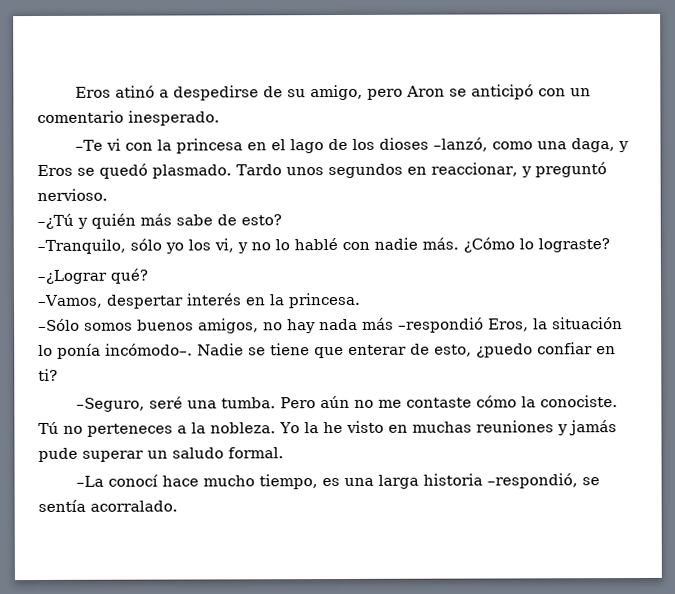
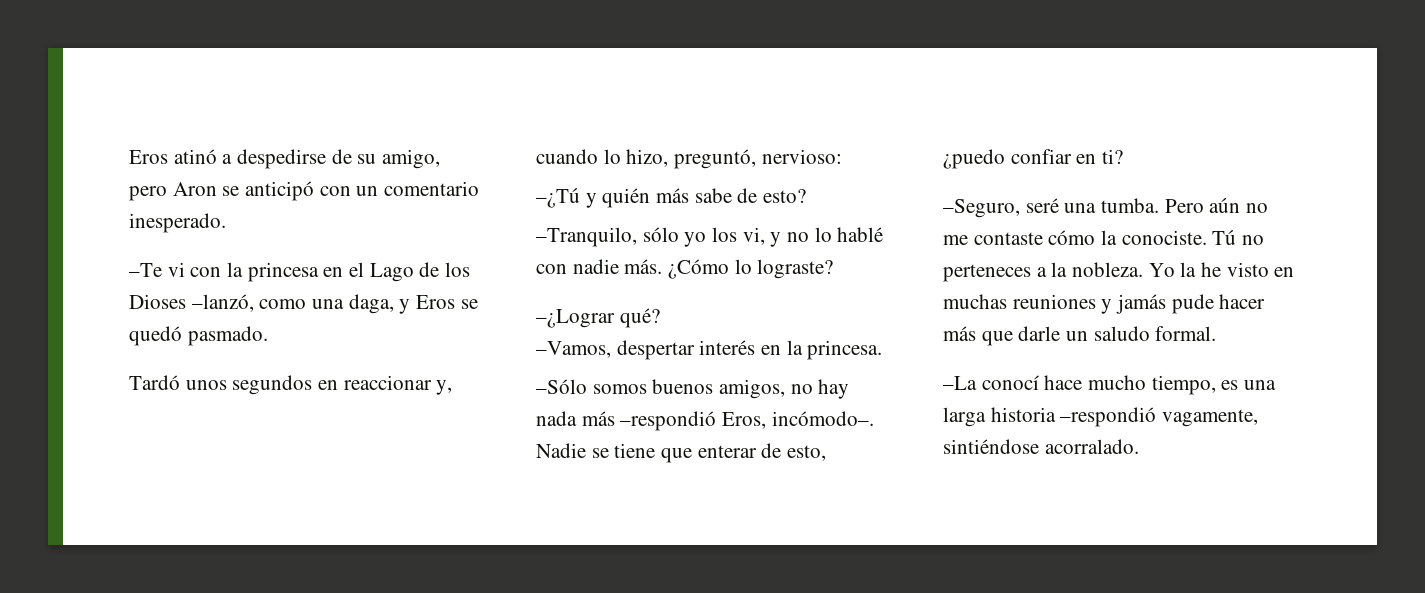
[289,139,324,154] lago -> [369,263,414,282] Lago
[378,137,429,150] dioses -> [129,294,186,309] Dioses
[152,164,282,179] plasmado. Tardo -> [187,326,268,346] [129,375,180,390] pasmado. // Tardó
[430,162,607,178] [37,188,108,201] reaccionar, y preguntó nervioso. -> [343,375,453,395] [536,149,842,169] reaccionar y, cuando lo hizo, preguntó, nervioso:
[533,317,623,330] [38,343,101,359] la situación lo ponía -> (767, 420) none
[82,450,144,462] superar -> [1219,294,1266,309] [943,326,1061,346] hacer más que darle
[486,473,600,489] [38,499,86,512] –respondió, se sentía -> [1060,407,1259,427] [943,439,1039,454] –respondió vagamente, sintiéndose

